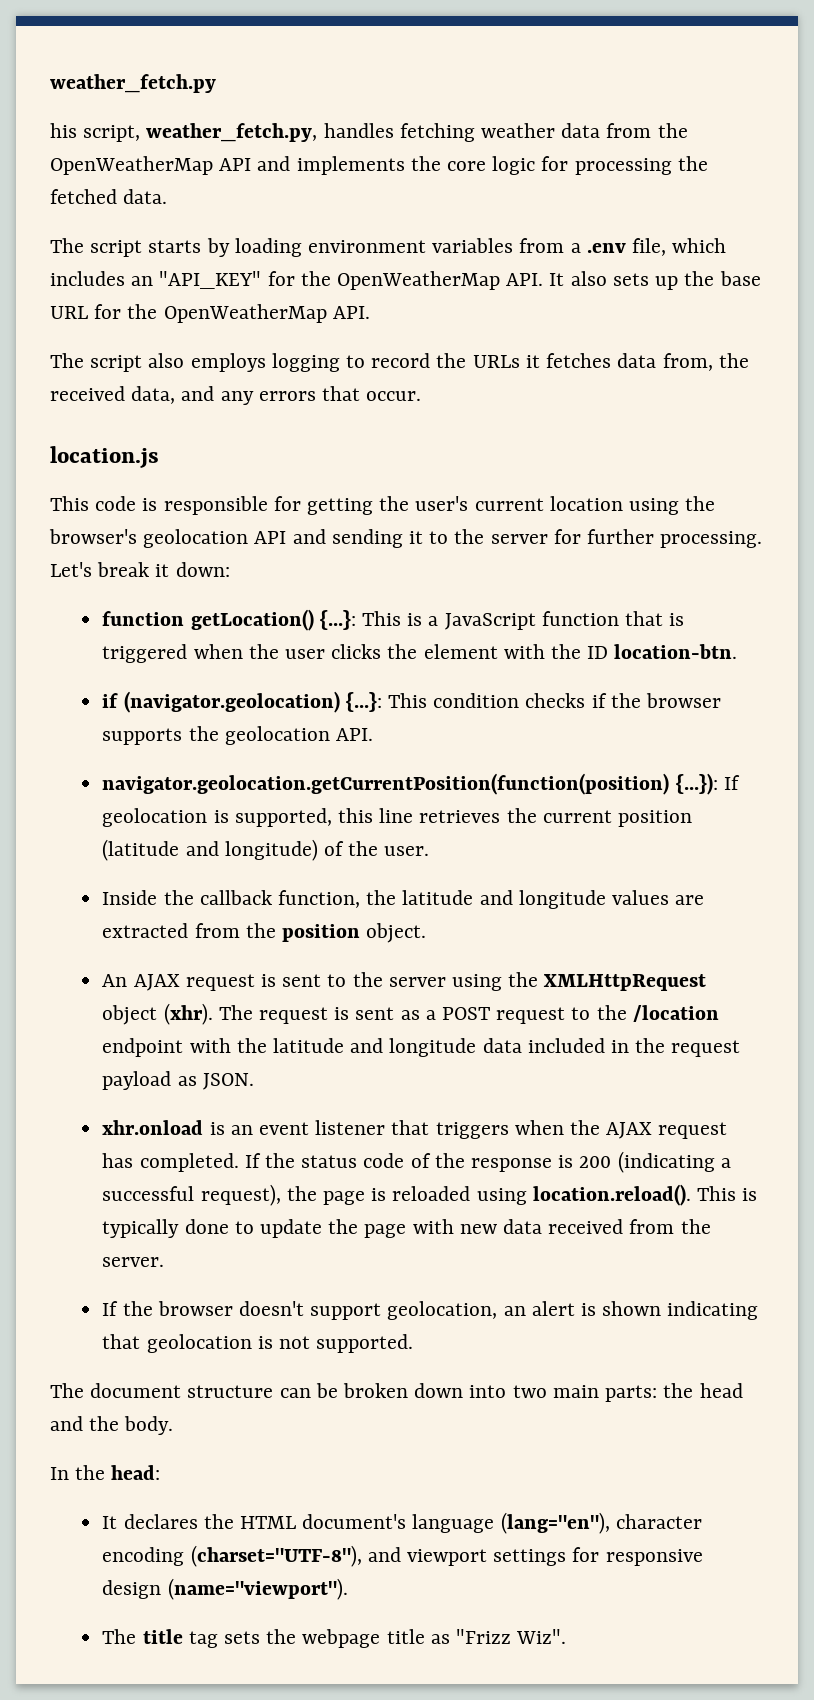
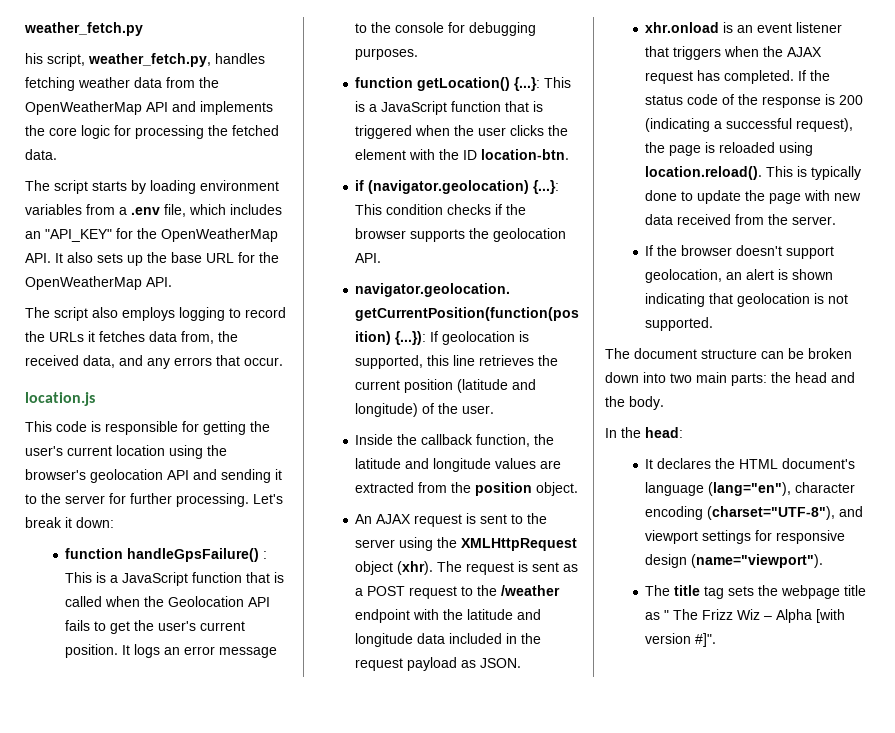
(230, 569) none -> [65,548,268,562] [65,572,285,586] [65,596,271,607] [65,620,246,634] [65,644,278,658] [355,22,537,36] [355,48,419,60] // function handleGpsFailure() : This is a JavaScript function that is called when the Geolocation API fails to get the user's current position. It logs an error message to the console for debugging purposes.
[632,1005,719,1022] /location -> [501,585,561,596] /weather
[455,1629,567,1644] "Frizz Wiz". -> [664,609,846,623] [645,633,717,647] " The Frizz Wiz – Alpha [with version #]".

